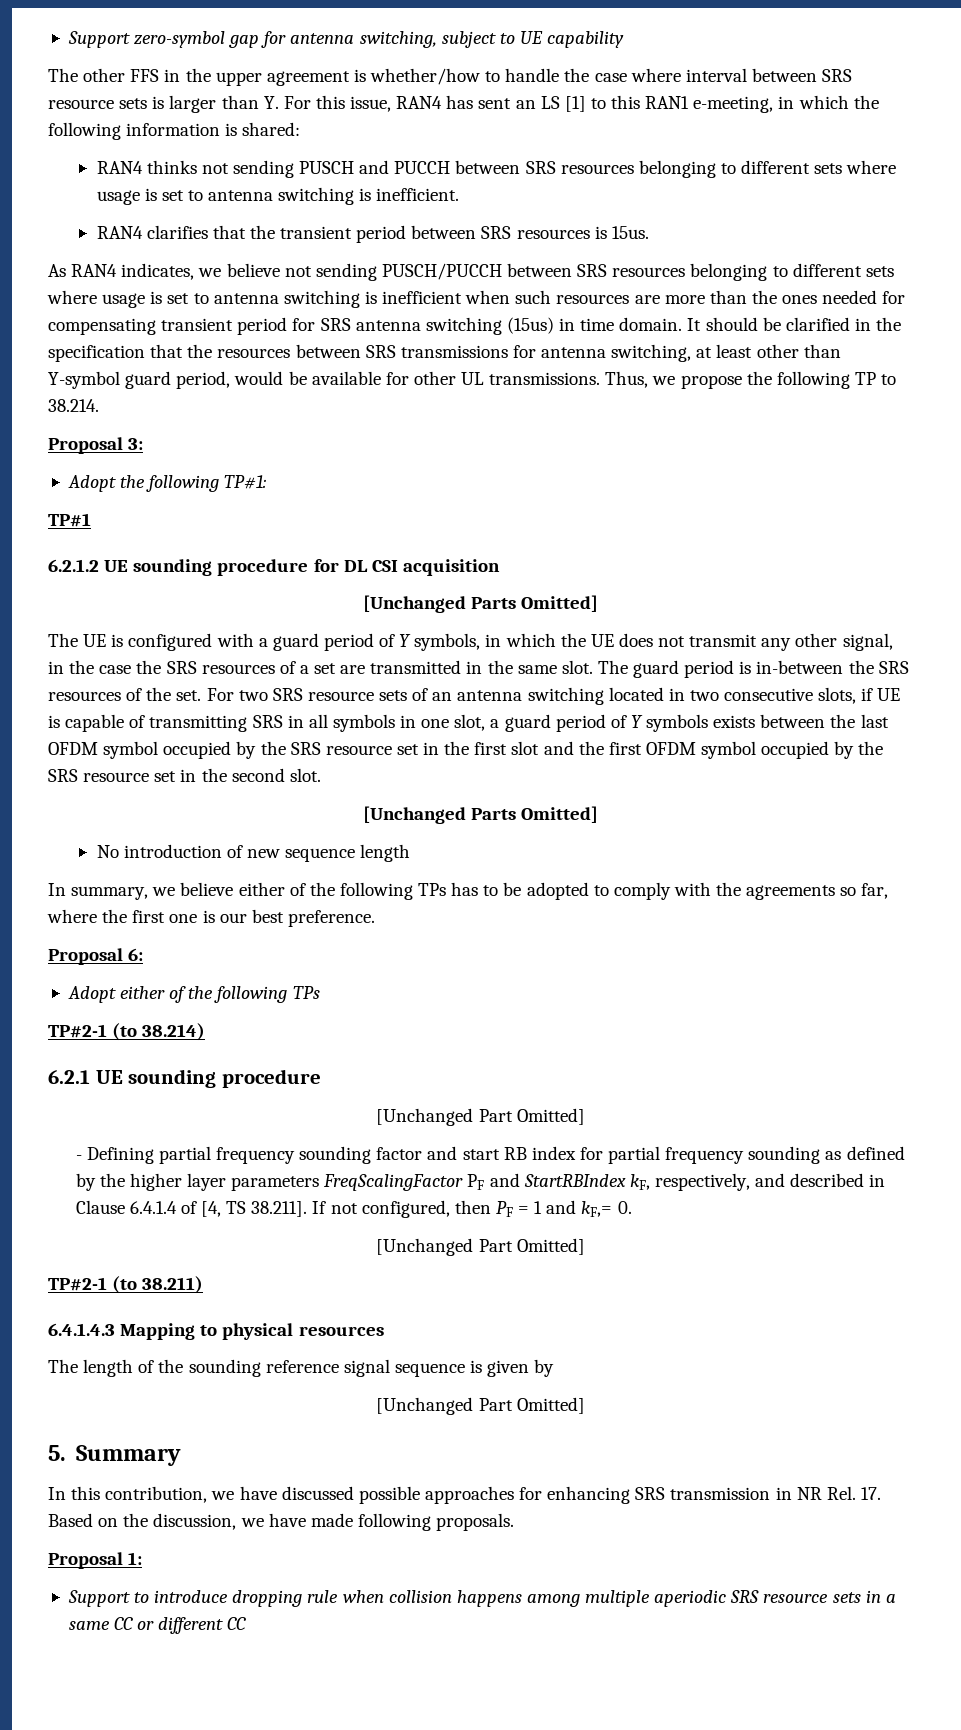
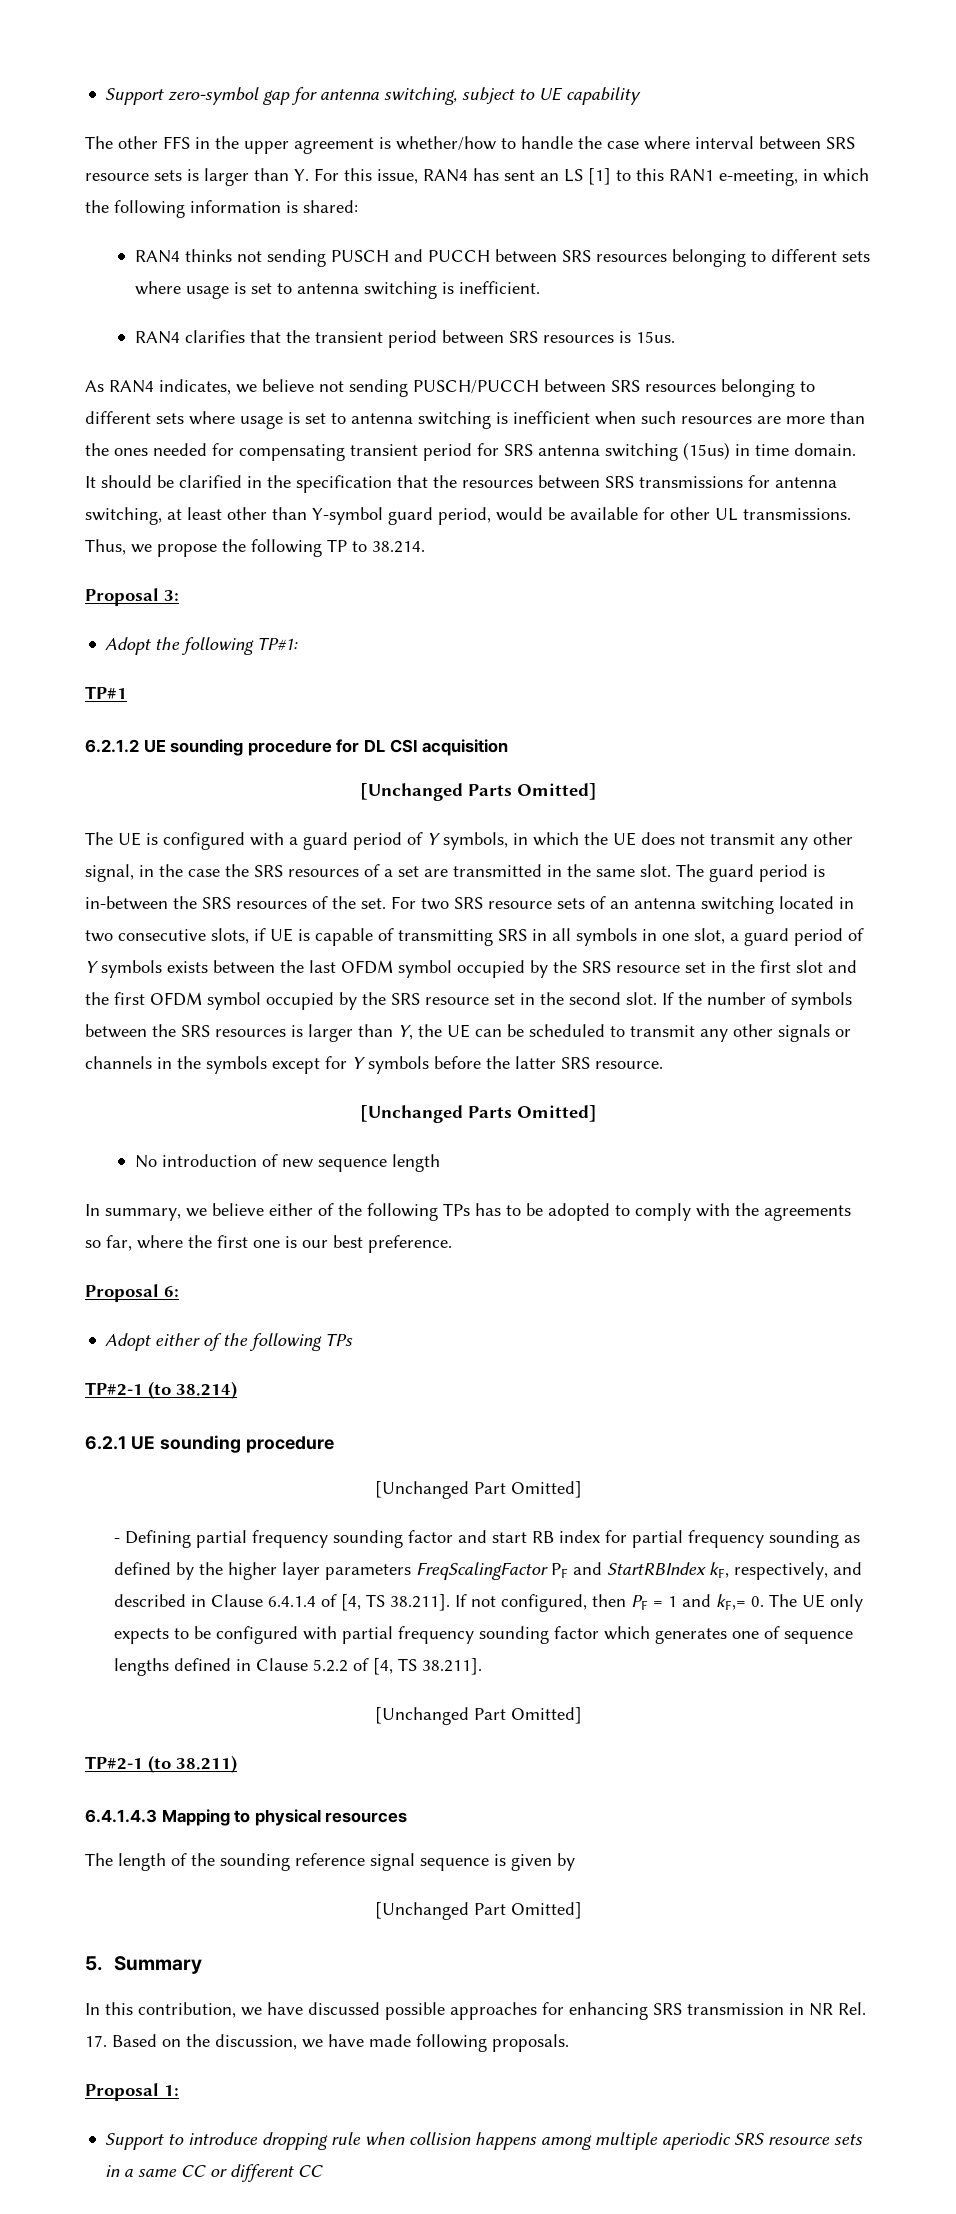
(321, 775) none -> [662,992,852,1010] [85,1024,851,1042] [85,1056,663,1074] If the number of symbols between the SRS resources is larger than Y, the UE can be scheduled to transmit any other signals or channels in the symbols except for Y symbols before the latter SRS resource.
(632, 1207) none -> [769,1594,864,1612] [114,1626,854,1644] [114,1658,483,1676] The UE only expects to be configured with partial frequency sounding factor which generates one of sequence lengths defined in Clause 5.2.2 of [4, TS 38.211].

